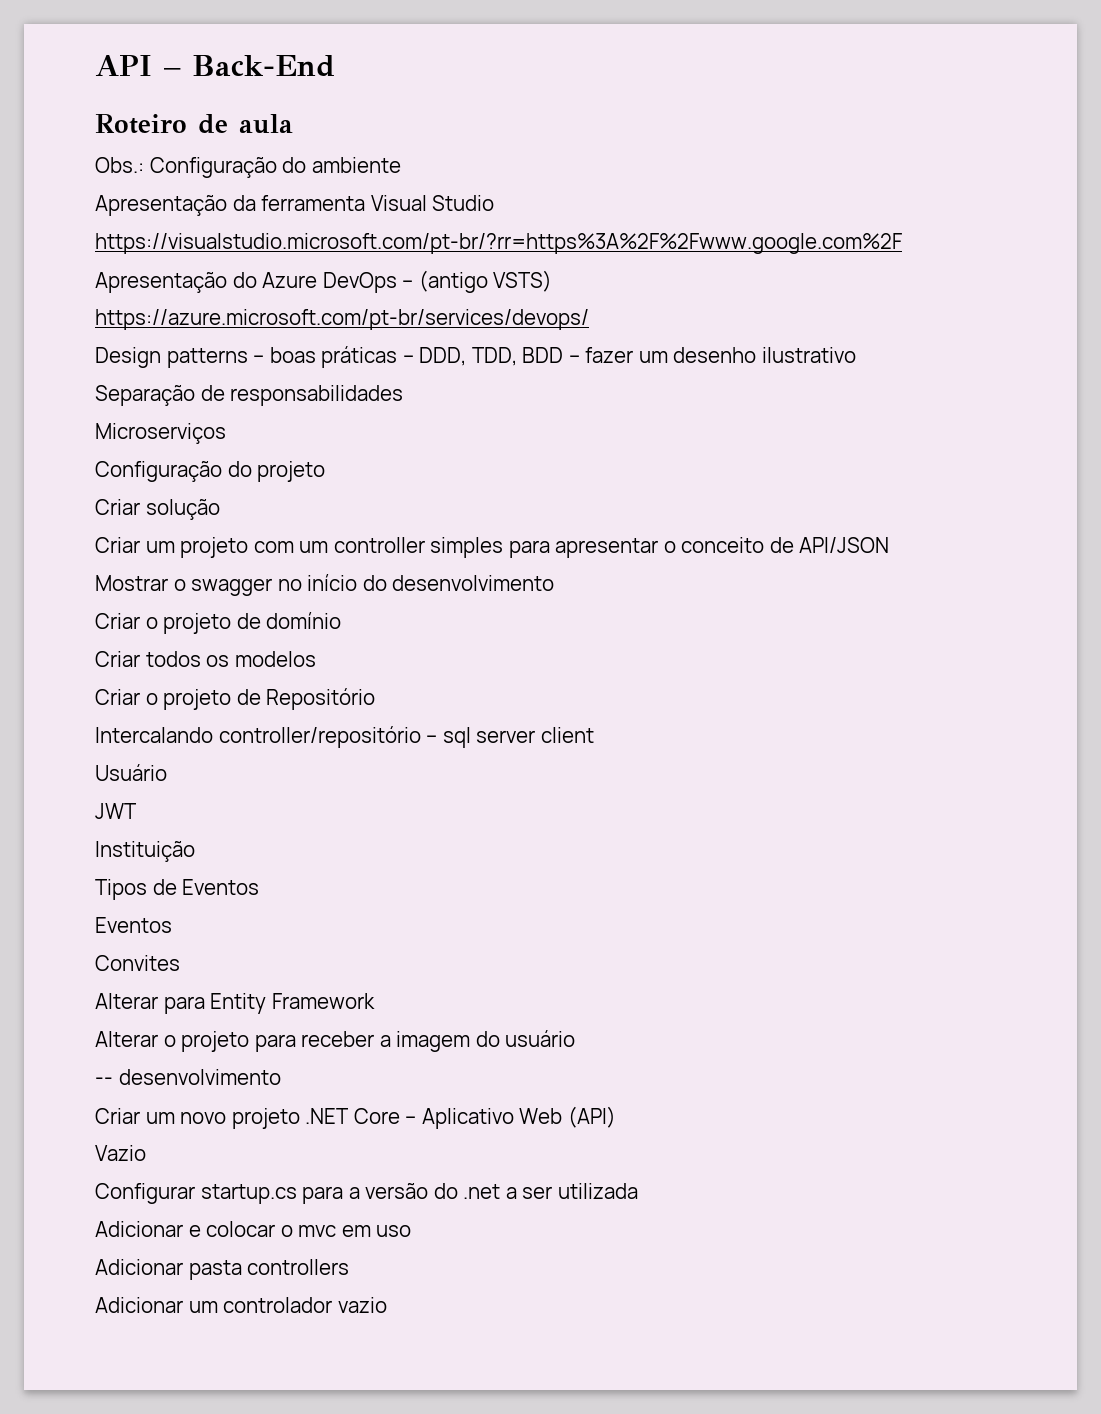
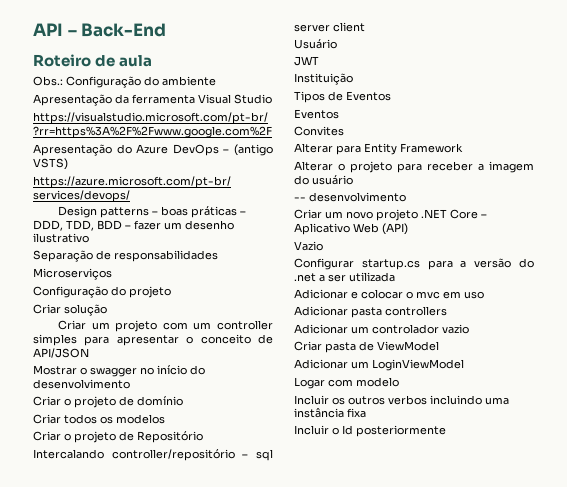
(387, 1305) none -> [294,341,439,353] [294,359,464,371] [294,377,399,389] [294,395,509,405] [294,408,366,418] [294,425,446,437] // Criar pasta de ViewModel // Adicionar um LoginViewModel // Logar com modelo // Incluir os outros verbos incluindo uma instância fixa // Incluir o Id posteriormente

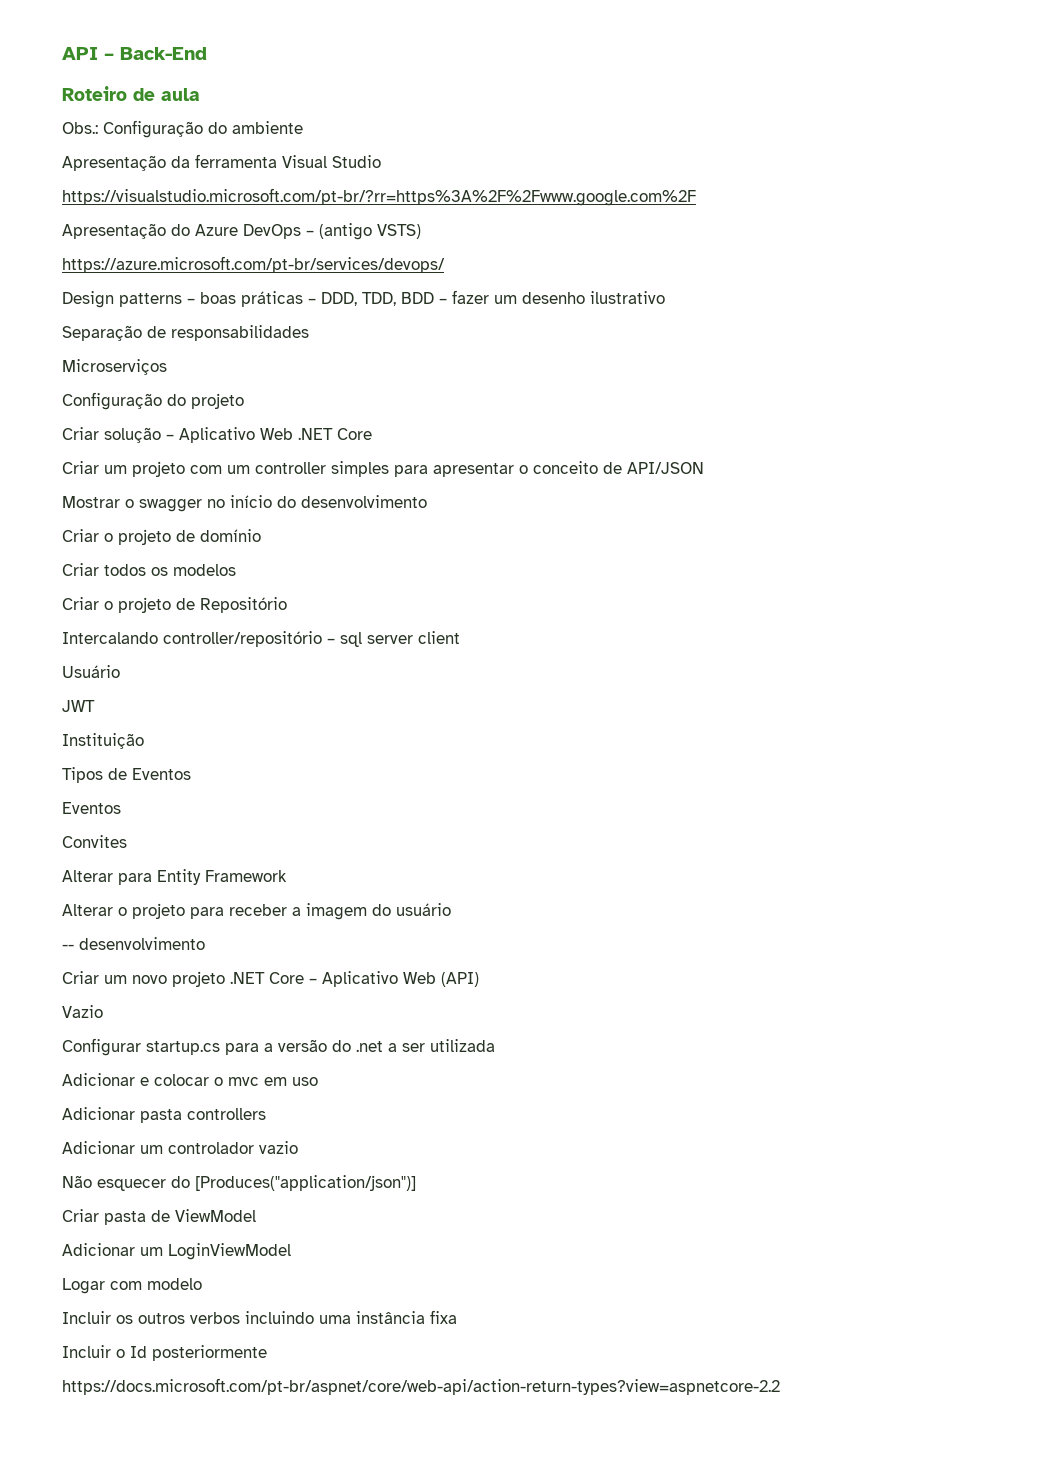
(107, 310) none -> [166,427,372,443] – Aplicativo Web .NET Core
(469, 329) none -> [62,1175,416,1191] // Não esquecer do [Produces("application/json")]
(446, 431) none -> [62,1378,780,1395] // https://docs.microsoft.com/pt-br/aspnet/core/web-api/action-return-types?view=aspnetcore-2.2

